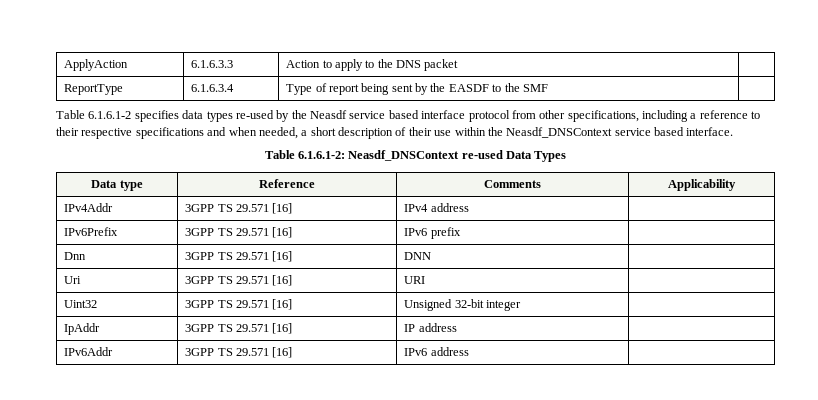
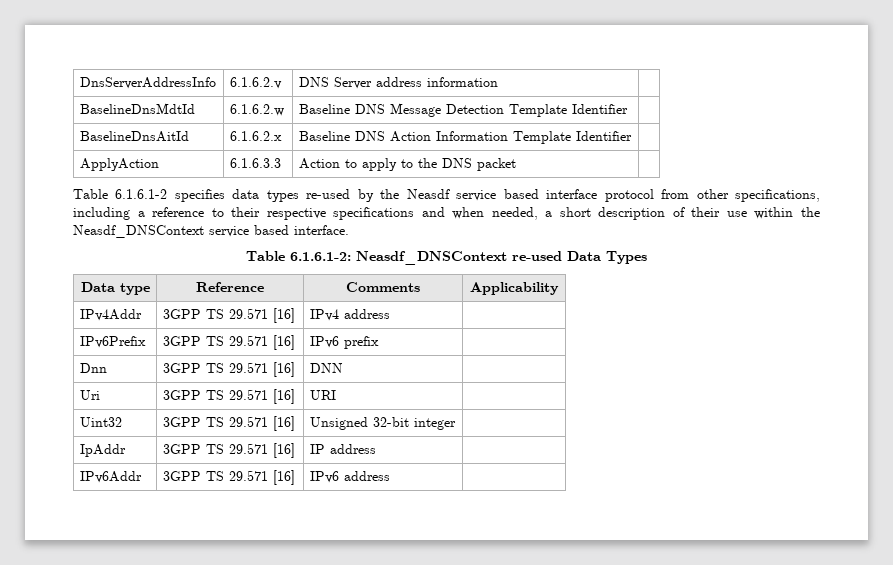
(64, 65) none -> [79,77,216,89] [229,77,282,89] [298,77,498,89] [79,103,195,114] [229,104,284,116] [298,103,628,117] [79,131,189,142] [229,131,282,141] [298,131,632,144] DnsServerAddressInfo | 6.1.6.2.v | DNS Server address information | // BaselineDnsMdtId | 6.1.6.2.w | Baseline DNS Message Detection Template Identifier | // BaselineDnsAitId | 6.1.6.2.x | Baseline DNS Action Information Template Identifier | //
[64,84,124,95] [191,84,235,92] [286,83,548,95] // ReportType | 6.1.6.3.4 | Type of report being sent by the EASDF to the SMF | -> (516, 164) none

